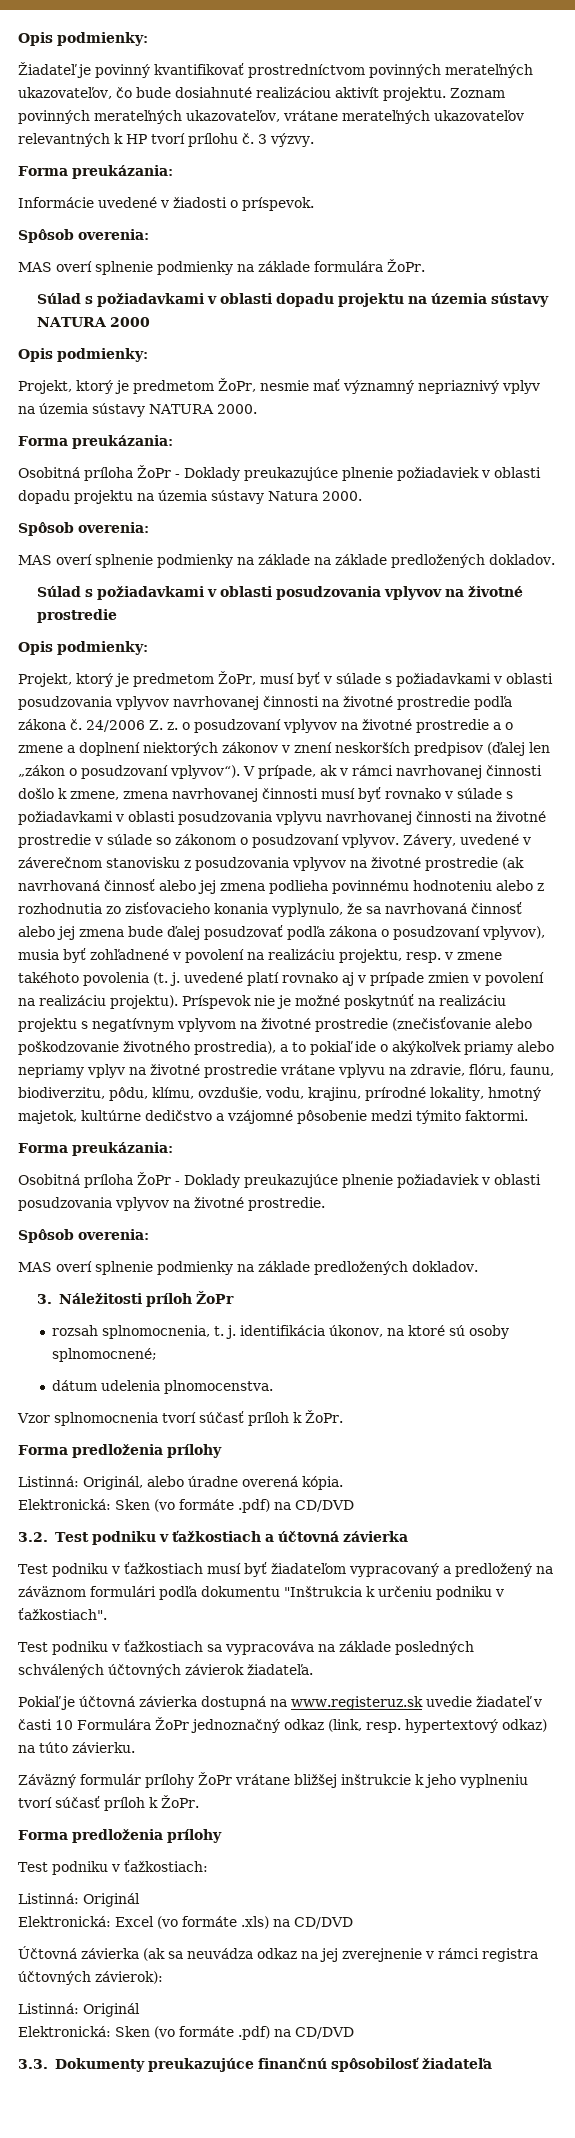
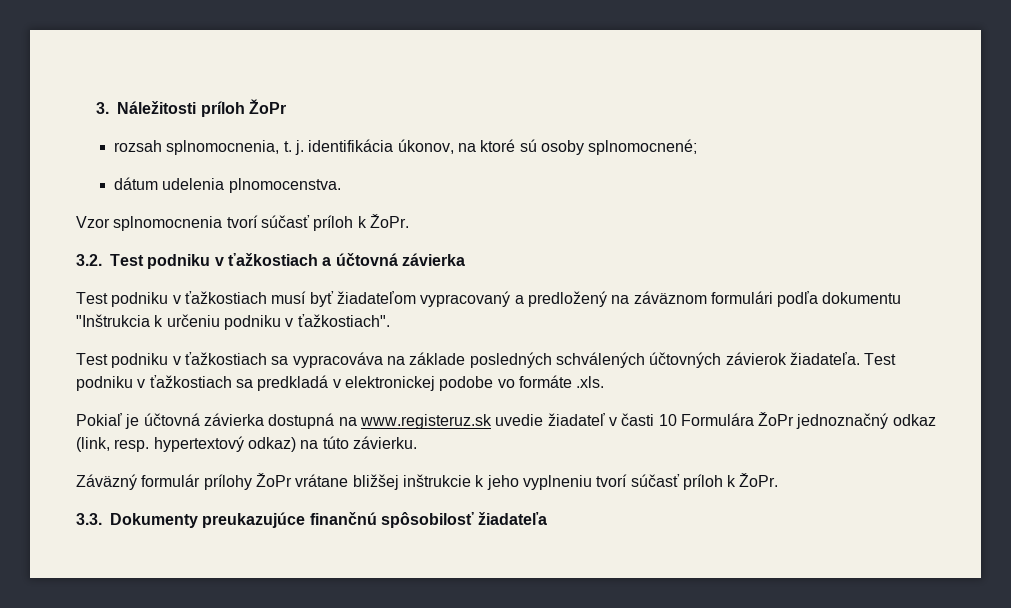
[18,32,148,46] [18,62,533,78] [18,87,505,101] [18,110,524,124] [18,133,314,147] [18,165,173,179] [18,197,314,211] [18,229,149,243] [18,259,425,275] [37,293,550,307] [37,317,151,327] [18,348,148,362] [18,378,540,394] [18,403,257,417] [18,435,173,449] [18,465,541,481] [18,490,362,504] [18,522,149,536] [18,554,555,568] [37,586,524,600] [37,609,118,623] [18,641,148,655] [18,671,553,687] [18,696,512,710] [18,719,513,733] [18,742,550,756] [18,765,542,779] [18,787,513,802] [18,811,546,825] [18,834,531,848] [18,857,524,871] [18,879,544,894] [18,902,522,917] [18,925,545,940] [18,948,502,963] [18,972,544,986] [18,994,506,1009] [18,1017,532,1032] [18,1041,554,1055] [18,1064,554,1078] [18,1087,541,1101] [18,1110,528,1124] [18,1142,173,1156] [18,1172,541,1188] [18,1197,325,1211] [18,1229,149,1243] [18,1261,478,1275] Opis podmienky: // Žiadateľ je povinný kvantifikovať prostredníctvom povinných merateľných ukazovateľov, čo bude dosiahnuté realizáciou aktivít projektu. Zoznam povinných merateľných ukazovateľov, vrátane merateľných ukazovateľov relevantných k HP tvorí prílohu č. 3 výzvy. // Forma preukázania: // Informácie uvedené v žiadosti o príspevok. // Spôsob overenia: // MAS overí splnenie podmienky na základe formulára ŽoPr. // Súlad s požiadavkami v oblasti dopadu projektu na územia sústavy NATURA 2000 // Opis podmienky: // Projekt, ktorý je predmetom ŽoPr, nesmie mať významný nepriaznivý vplyv na územia sústavy NATURA 2000. // Forma preukázania: // Osobitná príloha ŽoPr - Doklady preukazujúce plnenie požiadaviek v oblasti dopadu projektu na územia sústavy Natura 2000. // Spôsob overenia: // MAS overí splnenie podmienky na základe na základe predložených dokladov. // Súlad s požiadavkami v oblasti posudzovania vplyvov na životné prostredie // Opis podmienky: // Projekt, ktorý je predmetom ŽoPr, musí byť v súlade s požiadavkami v oblasti posudzovania vplyvov navrhovanej činnosti na životné prostredie podľa zákona č. 24/2006 Z. z. o posudzovaní vplyvov na životné prostredie a o zmene a doplnení niektorých zákonov v znení neskorších predpisov (ďalej len „zákon o posudzovaní vplyvov“). V prípade, ak v rámci navrhovanej činnosti došlo k zmene, zmena navrhovanej činnosti musí byť rovnako v súlade s požiadavkami v oblasti posudzovania vplyvu navrhovanej činnosti na životné prostredie v súlade so zákonom o posudzovaní vplyvov. Závery, uvedené v záverečnom stanovisku z posudzovania vplyvov na životné prostredie (ak navrhovaná činnosť alebo jej zmena podlieha povinnému hodnoteniu alebo z rozhodnutia zo zisťovacieho konania vyplynulo, že sa navrhovaná činnosť alebo jej zmena bude ďalej posudzovať podľa zákona o posudzovaní vplyvov), musia byť zohľadnené v povolení na realizáciu projektu, resp. v zmene takéhoto povolenia (t. j. uvedené platí rovnako aj v prípade zmien v povolení na realizáciu projektu). Príspevok nie je možné poskytnúť na realizáciu projektu s negatívnym vplyvom na životné prostredie (znečisťovanie alebo poškodzovanie životného prostredia), a to pokiaľ ide o akýkoľvek priamy alebo nepriamy vplyv na životné prostredie vrátane vplyvu na zdravie, flóru, faunu, biodiverzitu, pôdu, klímu, ovzdušie, vodu, krajinu, prírodné lokality, hmotný majetok, kultúrne dedičstvo a vzájomné pôsobenie medzi týmito faktormi. // Forma preukázania: // Osobitná príloha ŽoPr - Doklady preukazujúce plnenie požiadaviek v oblasti posudzovania vplyvov na životné prostredie. // Spôsob overenia: // MAS overí splnenie podmienky na základe predložených dokladov. // -> (96, 108) none
[18,1444,222,1458] [18,1476,343,1490] [18,1499,354,1513] // Forma predloženia prílohy // Listinná: Originál, alebo úradne overená kópia. // Elektronická: Sken (vo formáte .pdf) na CD/DVD -> (409, 221) none
(313, 1669) none -> [864,353,897,365] [76,375,605,391] Test podniku v ťažkostiach sa predkladá v elektronickej podobe vo formáte .xls.
[18,1829,222,1843] [18,1860,208,1875] [18,1893,140,1907] [18,1916,353,1929] [18,1946,538,1962] [18,1971,163,1985] [18,2003,140,2017] [18,2026,354,2040] // Forma predloženia prílohy // Test podniku v ťažkostiach: // Listinná: Originál // Elektronická: Excel (vo formáte .xls) na CD/DVD // Účtovná závierka (ak sa neuvádza odkaz na jej zverejnenie v rámci registra účtovných závierok): // Listinná: Originál // Elektronická: Sken (vo formáte .pdf) na CD/DVD -> (779, 480) none

